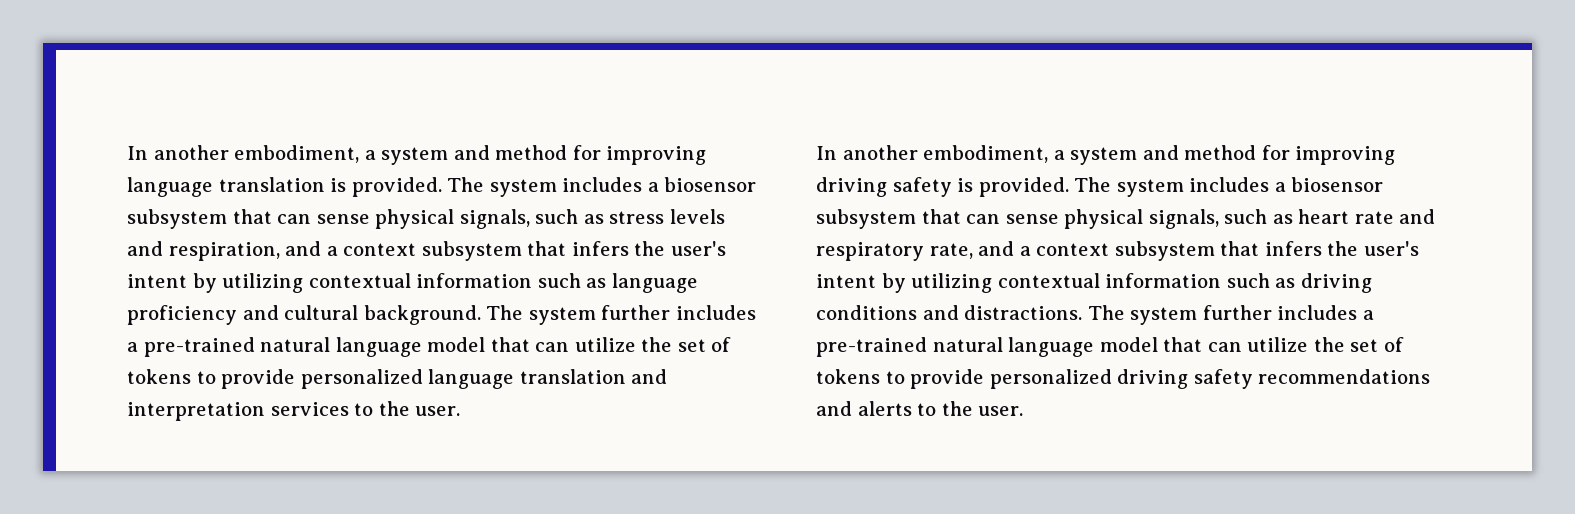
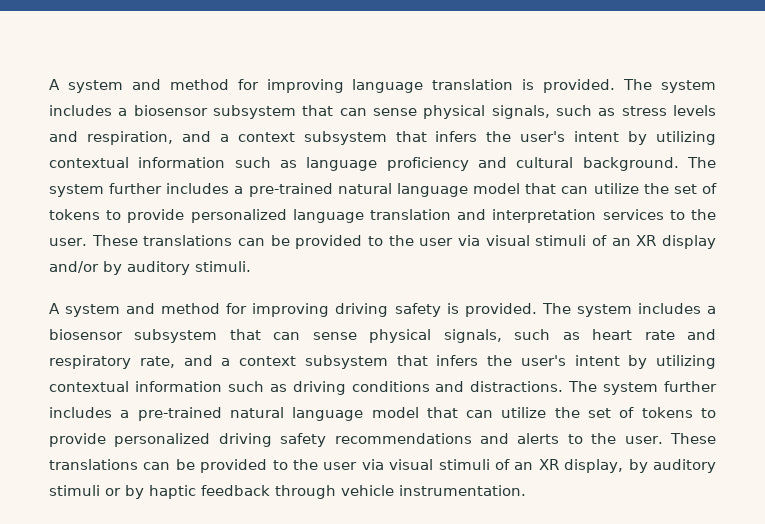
[127,145,376,163] In another embodiment, a -> [49,79,60,90] A
[816,145,1065,163] // In another embodiment, a -> [91,235,716,249] [49,261,251,275] [49,303,60,314] These translations can be provided to the user via visual stimuli of an XR display and/or by auditory stimuli. // A
(1024, 411) none -> [669,433,716,444] [49,459,716,473] [49,485,526,499] These translations can be provided to the user via visual stimuli of an XR display, by auditory stimuli or by haptic feedback through vehicle instrumentation.

